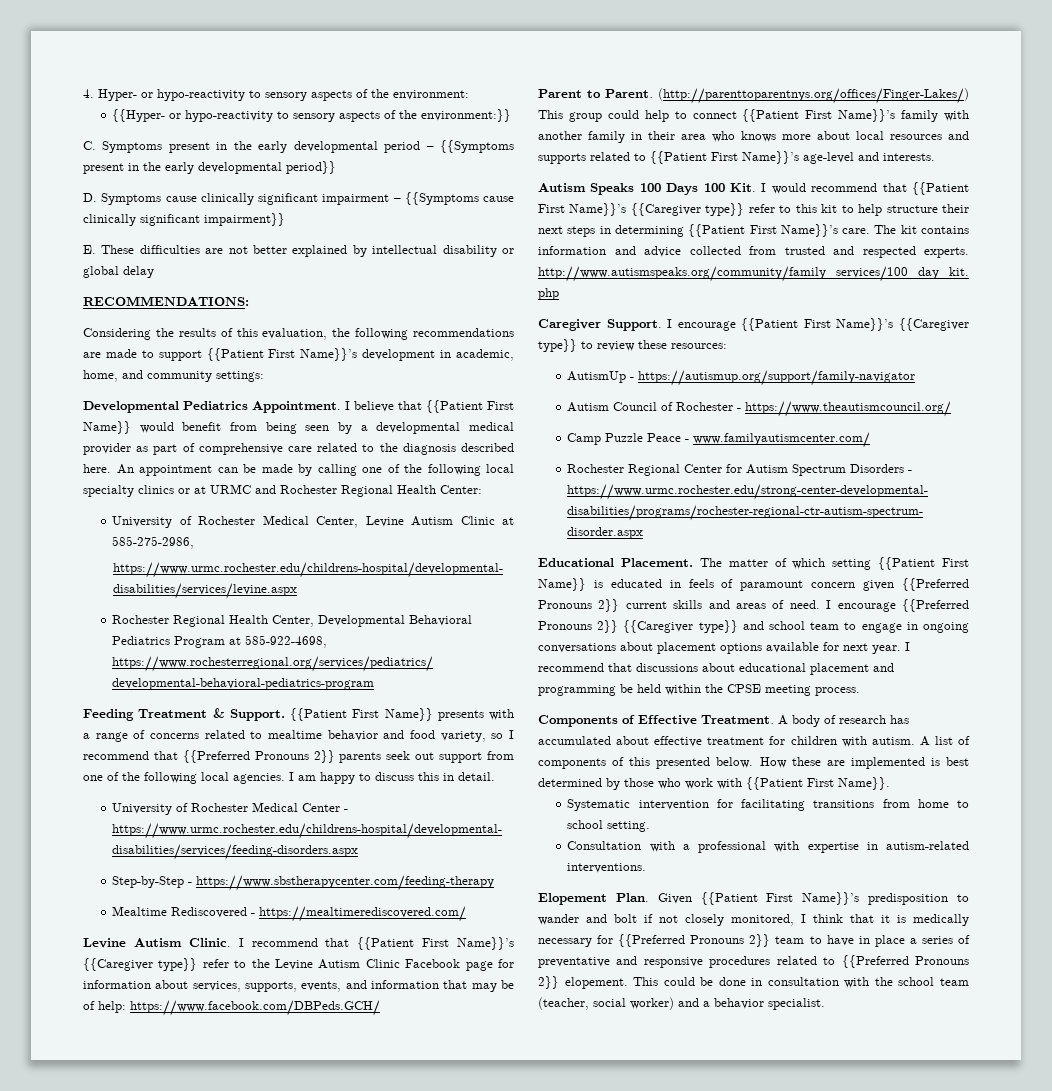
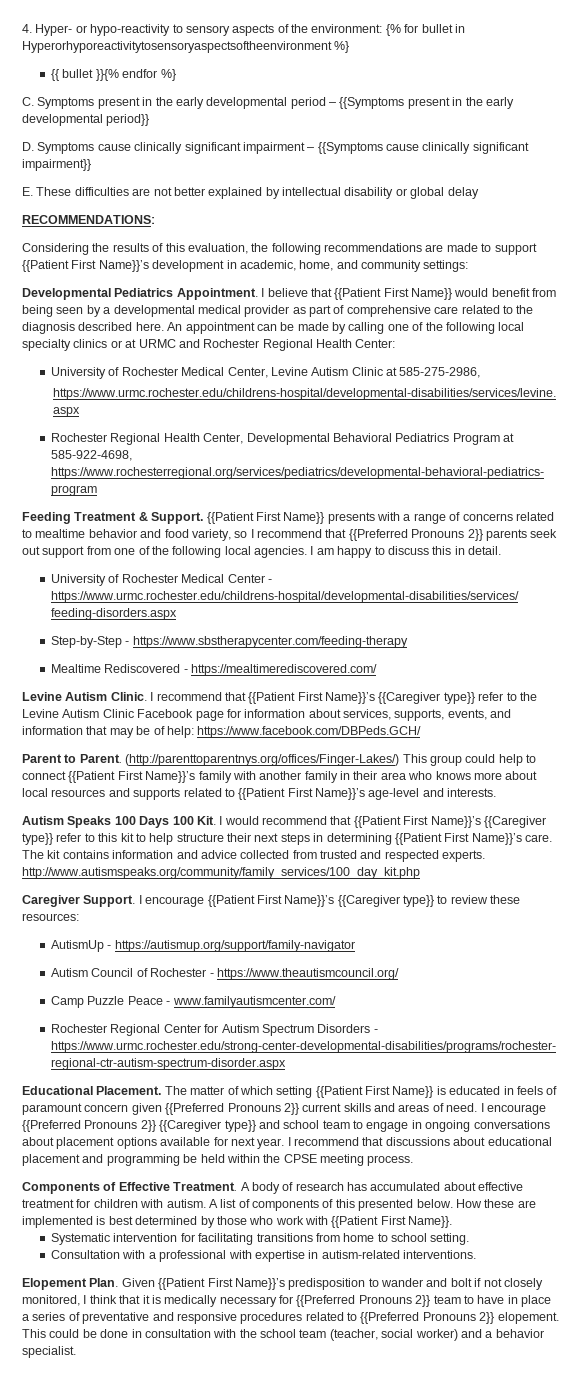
[112,109,512,122] // {{Hyper- or hypo-reactivity to sensory aspects of the environment:}} -> [385,24,465,36] [22,41,350,53] [51,69,176,81] {% for bullet in Hyperorhyporeactivitytosensoryaspectsoftheenvironment %} // {{ bullet }}{% endfor %}

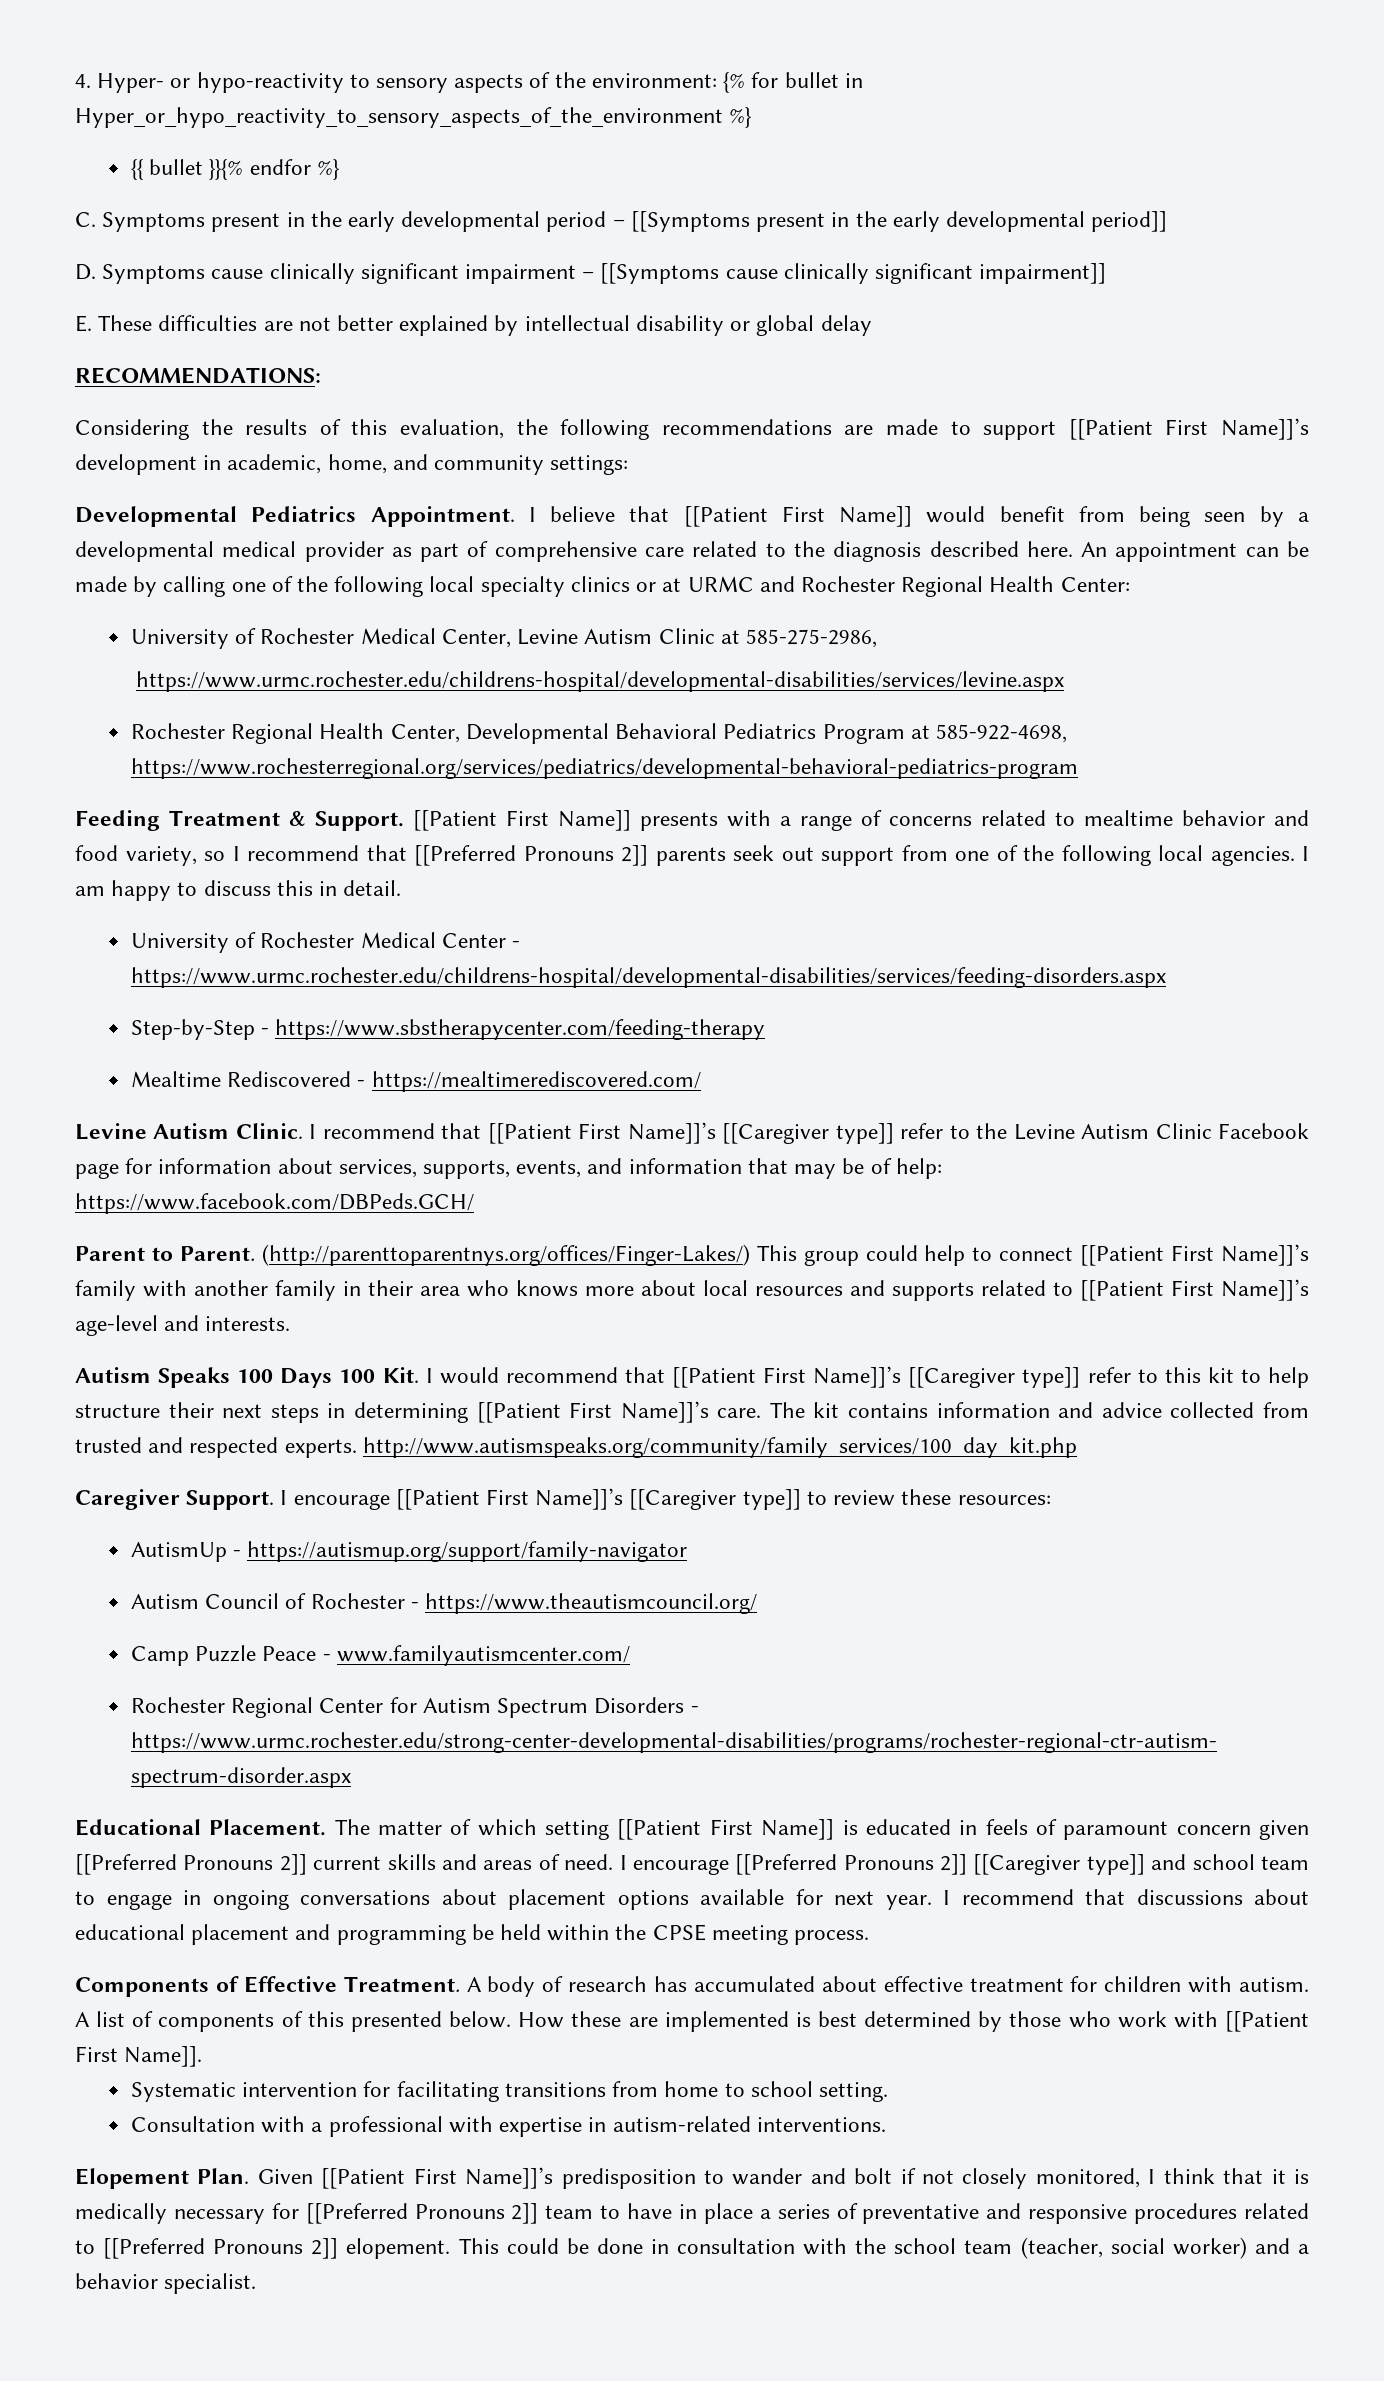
[22,41,332,53] Hyperorhyporeactivitytosensoryaspectsoftheenvironment -> [75,107,723,128] Hyper_or_hypo_reactivity_to_sensory_aspects_of_the_environment
[339,97,514,109] [22,114,150,126] {{Symptoms present in the early developmental period}} -> [630,211,1168,232] [[Symptoms present in the early developmental period]]
[317,142,529,154] [22,159,91,171] {{Symptoms cause clinically significant impairment}} -> [600,263,1107,284] [[Symptoms cause clinically significant impairment]]
[22,260,149,272] {{Patient First Name}}’s -> [1068,418,1309,440] [[Patient First Name]]’s
[334,288,452,300] {{Patient First Name}} -> [683,506,913,527] [[Patient First Name]]
[206,512,325,524] {{Patient First Name}} -> [413,810,631,831] [[Patient First Name]]
[348,529,483,541] {{Preferred Pronouns 2}} -> [414,845,648,866] [[Preferred Pronouns 2]]
[248,692,475,704] {{Patient First Name}}’s {{Caregiver type}} -> [487,1122,894,1144] [[Patient First Name]]’s [[Caregiver type]]
[68,771,196,783] {{Patient First Name}}’s -> [1080,1244,1309,1266] [[Patient First Name]]’s
[238,788,365,800] {{Patient First Name}}’s -> [1080,1279,1309,1301] [[Patient First Name]]’s
[353,816,546,828] [22,833,53,845] {{Patient First Name}}’s {{Caregiver type}} -> [672,1366,1081,1388] [[Patient First Name]]’s [[Caregiver type]]
[394,833,522,845] {{Patient First Name}}’s -> [476,1401,709,1423] [[Patient First Name]]’s
[207,895,434,907] {{Patient First Name}}’s {{Caregiver type}} -> [395,1488,801,1510] [[Patient First Name]]’s [[Caregiver type]]
[315,1086,434,1098] {{Patient First Name}} -> [617,1819,835,1840] [[Patient First Name]]
[165,1103,299,1115] {{Preferred Pronouns 2}} -> [75,1854,307,1875] [[Preferred Pronouns 2]]
[22,1120,256,1132] {{Preferred Pronouns 2}} {{Caregiver type}} -> [735,1854,1145,1875] [[Preferred Pronouns 2]] [[Caregiver type]]
[331,1216,453,1228] {{Patient First Name}}. -> [1225,2011,1309,2032] [75,2046,203,2067] [[Patient First Name]].
[158,1278,285,1290] {{Patient First Name}}’s -> [321,2167,554,2189] [[Patient First Name]]’s
[296,1295,431,1307] {{Preferred Pronouns 2}} -> [305,2203,539,2224] [[Preferred Pronouns 2]]
[360,1312,495,1324] {{Preferred Pronouns 2}} -> [103,2238,339,2259] [[Preferred Pronouns 2]]

